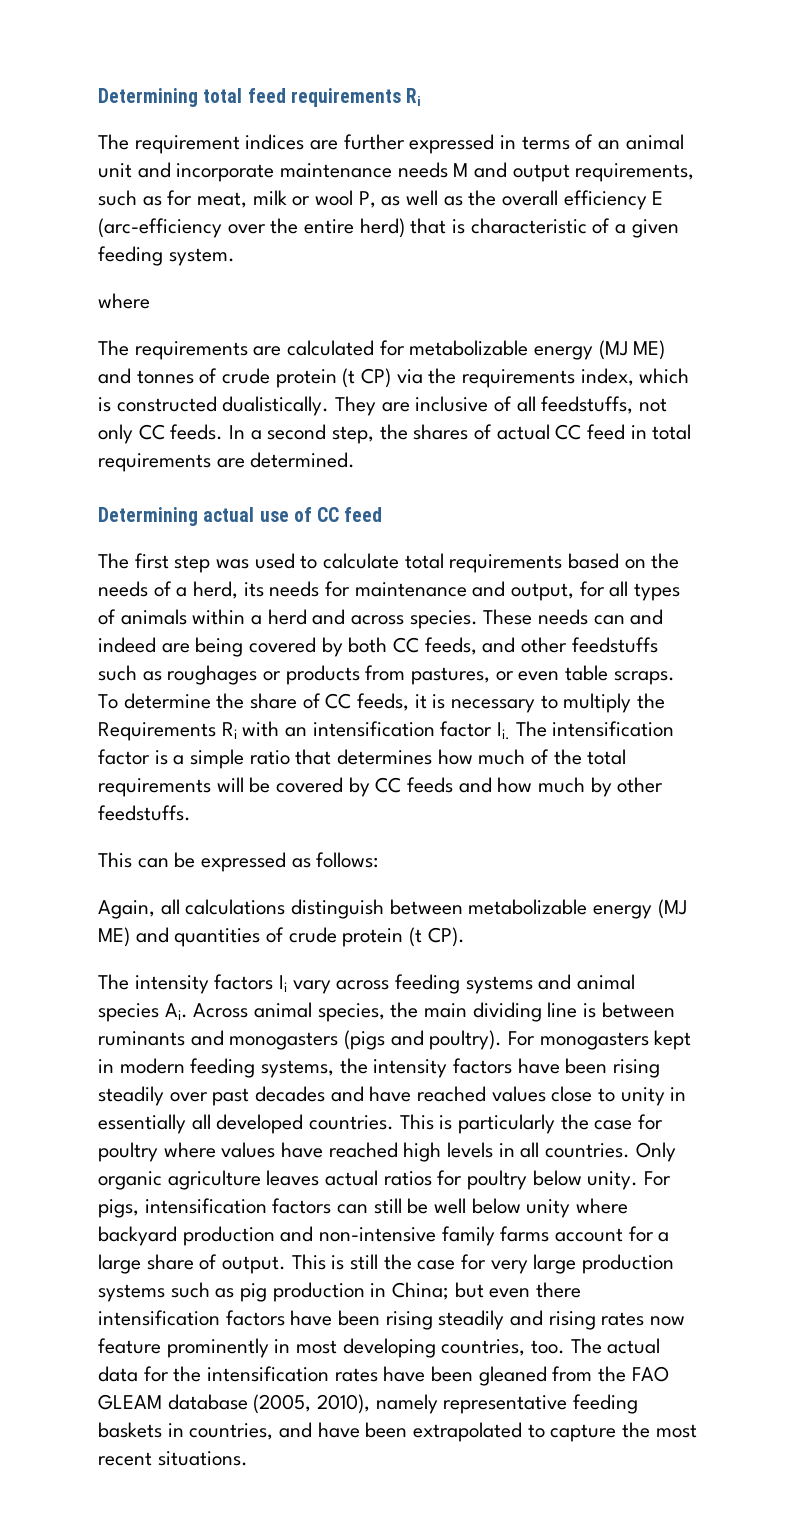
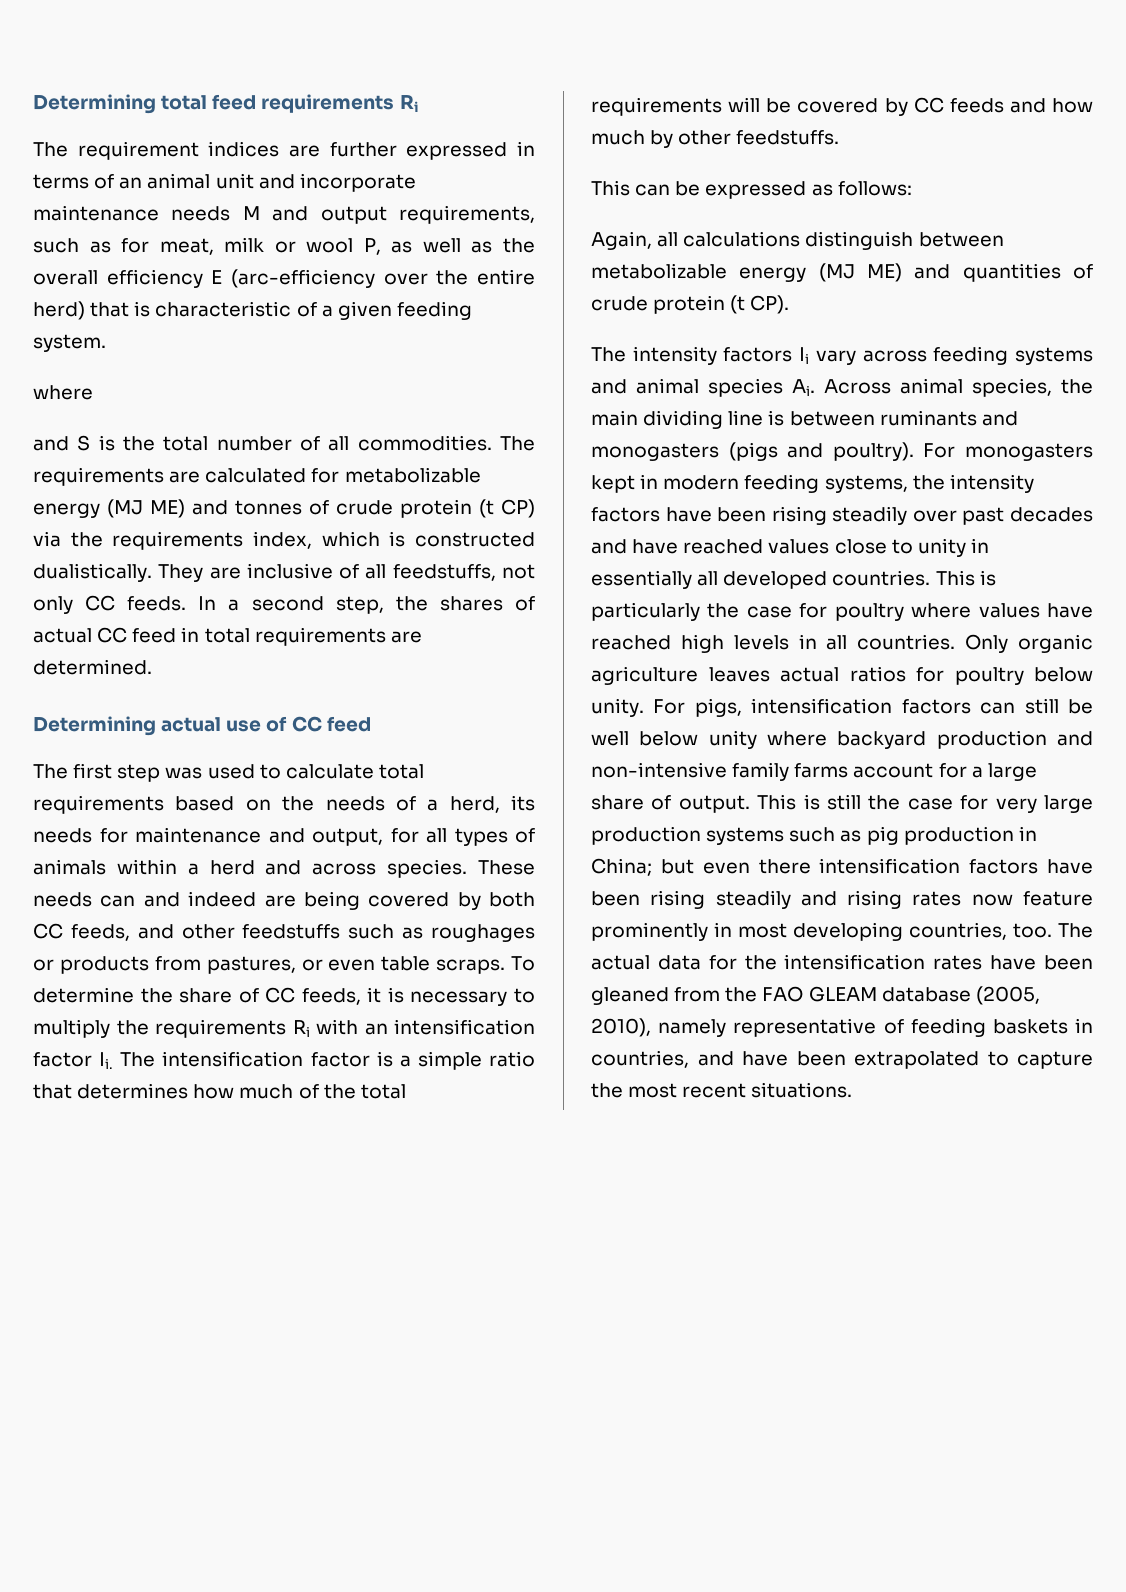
(150, 301) none -> [33,435,492,451] and S is the total number of all commodities.
[98,722,216,741] Requirements -> [155,1019,286,1038] requirements
(568, 1404) none -> [883,1019,904,1034] of

